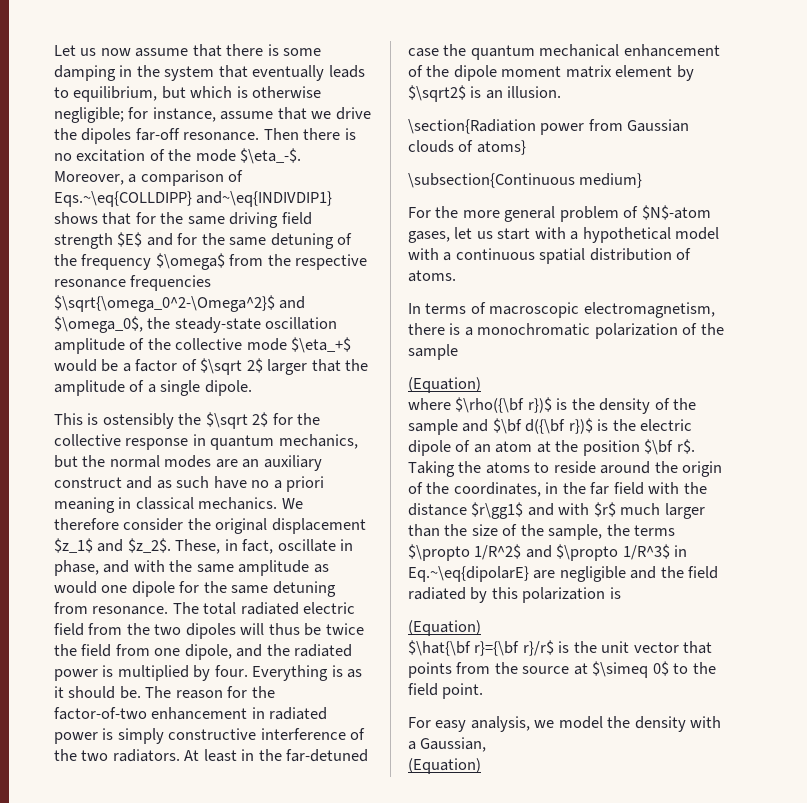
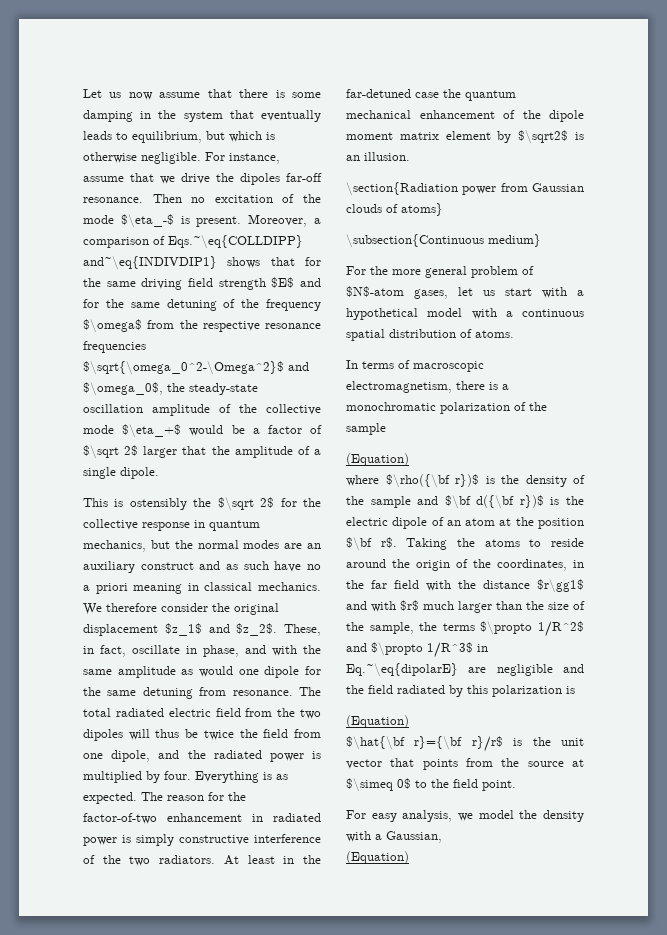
[54,107,149,123] negligible; for -> [141,152,225,164] negligible. For
[303,128,356,140] there is -> (182, 198) none
[240,148,302,164] $\eta_-$. -> [120,214,242,228] $\eta_-$ is present.
[54,686,141,699] it should be. -> [83,792,137,804] expected.

